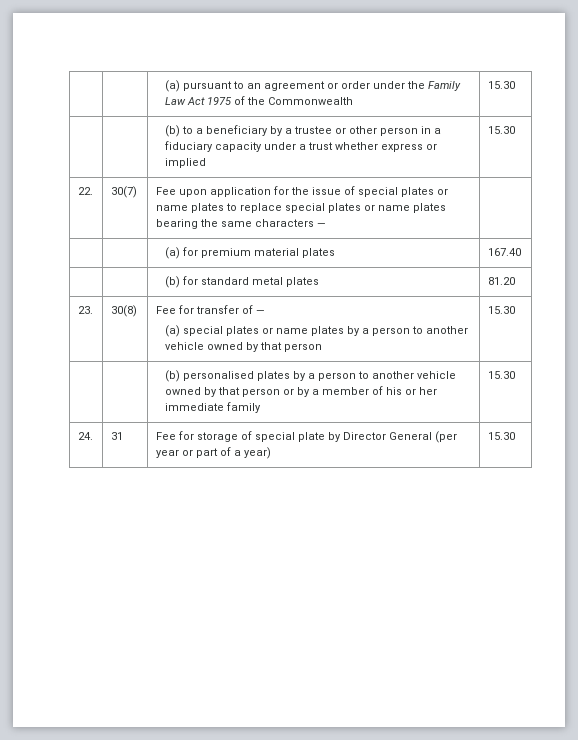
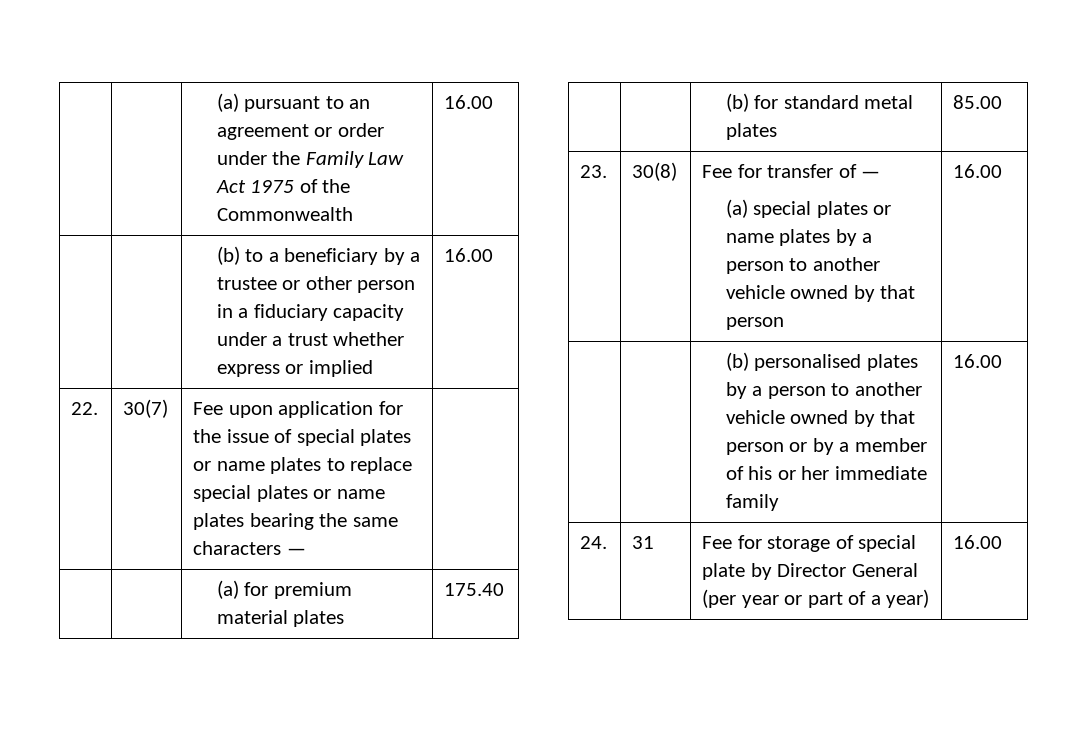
[487,81,515,89] 15.30 -> [444,95,494,109] 16.00
[487,126,515,134] 15.30 -> [444,248,494,262] 16.00
[487,248,521,256] 167.40 -> [444,583,505,596] 175.40
[487,277,515,285] 81.20 -> [953,95,1003,109] 85.00
[487,306,515,314] 15.30 -> [953,164,1003,178] 16.00
[487,371,515,379] 15.30 -> [953,354,1003,368] 16.00
[487,432,515,440] 15.30 -> [953,535,1003,549] 16.00

